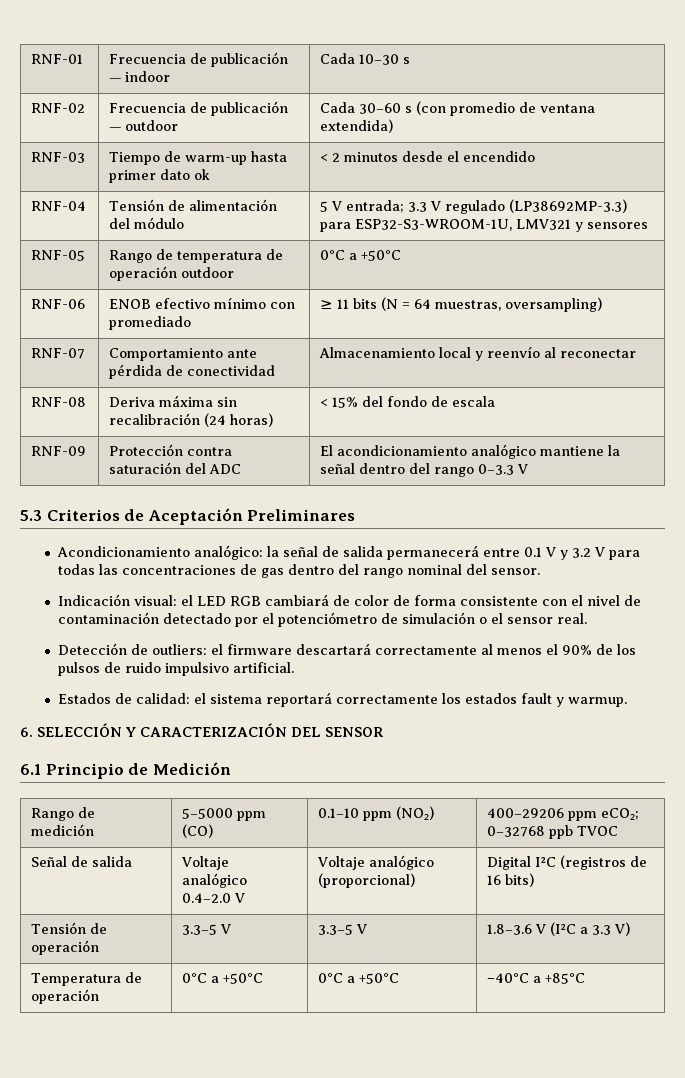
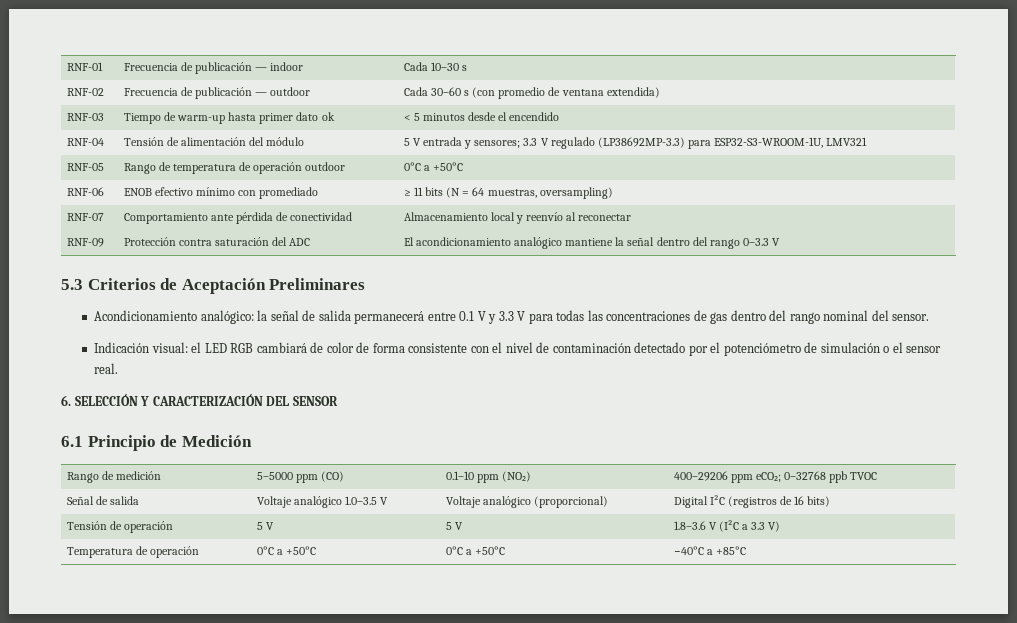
[332,153,341,162] 2 -> [414,113,421,121] 5
[346,200,405,213] entrada; -> [423,137,521,149] entrada y sensores;
[575,222,649,232] y sensores -> (868, 141) none
[31,397,87,407] [109,395,238,407] [109,413,274,427] [320,396,496,408] // RNF-08 | Deriva máxima sin recalibración (24 horas) | < 15% del fondo de escala -> (632, 217) none
[572,548,592,558] 3.2 -> [498,311,514,321] 3.3
[58,643,637,655] [58,662,295,676] [58,692,628,707] // Detección de outliers: el firmware descartará correctamente al menos el 90% de los pulsos de ruido impulsivo artificial. // Estados de calidad: el sistema reportará correctamente los estados fault y warmup. -> (119, 368) none
[182,893,232,903] 0.4–2.0 -> [345,496,378,505] 1.0–3.5
[182,924,232,935] [318,924,354,935] 3.3–5 V | 3.3–5 -> [256,522,275,530] [445,522,452,530] 5 V | 5

